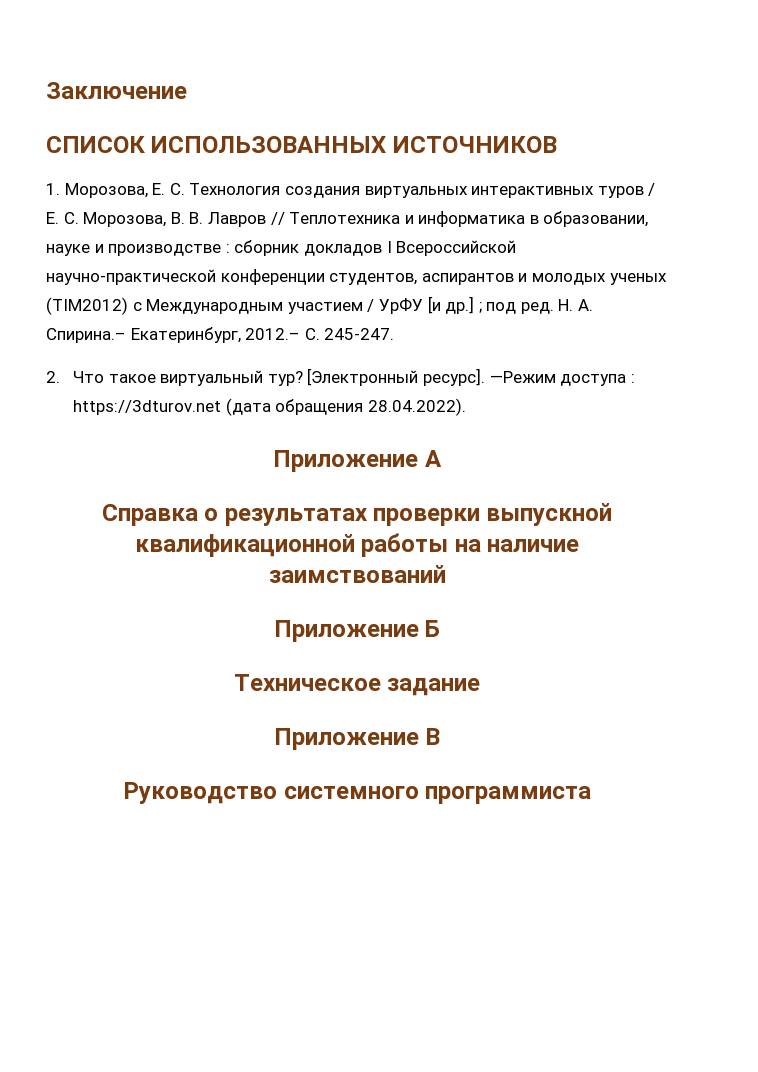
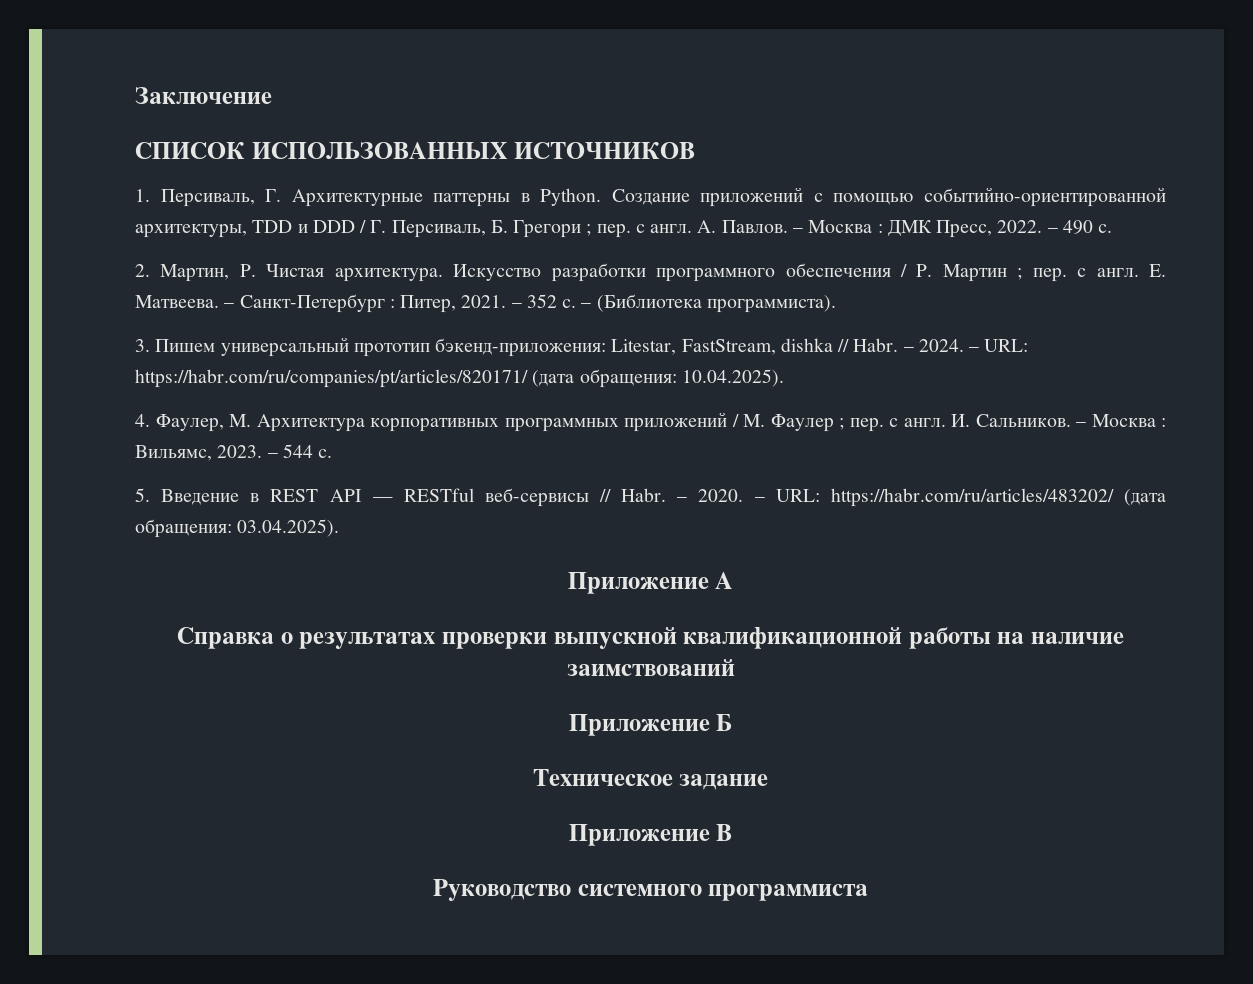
[64,183,656,198] [46,211,649,227] [46,240,517,256] [46,269,667,285] [46,296,594,315] [46,327,395,343] [46,368,635,386] [73,398,466,416] Морозова, Е. С. Технология создания виртуальных интерактивных туров / Е. С. Морозова, В. В. Лавров // Теплотехника и информатика в образовании, науке и производстве : сборник докладов I Всероссийской научно-практической конференции студентов, аспирантов и молодых ученых (TIM2012) с Международным участием / УрФУ [и др.] ; под ред. Н. А. Спирина.– Екатеринбург, 2012.– С. 245-247. // 2. Что такое виртуальный тур? [Электронный ресурс]. —Режим доступа : https://3dturov.net (дата обращения 28.04.2022). -> [160,187,1166,207] [135,220,1113,238] [135,263,1166,282] [135,294,836,313] [135,337,1029,357] [135,369,784,388] [135,412,1166,432] [135,444,333,461] [135,488,1166,507] [135,519,340,538] Персиваль, Г. Архитектурные паттерны в Python. Создание приложений с помощью событийно-ориентированной архитектуры, TDD и DDD / Г. Персиваль, Б. Грегори ; пер. с англ. А. Павлов. – Москва : ДМК Пресс, 2022. – 490 с. // 2. Мартин, Р. Чистая архитектура. Искусство разработки программного обеспечения / Р. Мартин ; пер. с англ. Е. Матвеева. – Санкт-Петербург : Питер, 2021. – 352 с. – (Библиотека программиста). // 3. Пишем универсальный прототип бэкенд-приложения: Litestar, FastStream, dishka // Habr. – 2024. – URL: https://habr.com/ru/companies/pt/articles/820171/ (дата обращения: 10.04.2025). // 4. Фаулер, М. Архитектура корпоративных программных приложений / М. Фаулер ; пер. с англ. И. Сальников. – Москва : Вильямс, 2023. – 544 с. // 5. Введение в REST API — RESTful веб-сервисы // Habr. – 2020. – URL: https://habr.com/ru/articles/483202/ (дата обращения: 03.04.2025).

